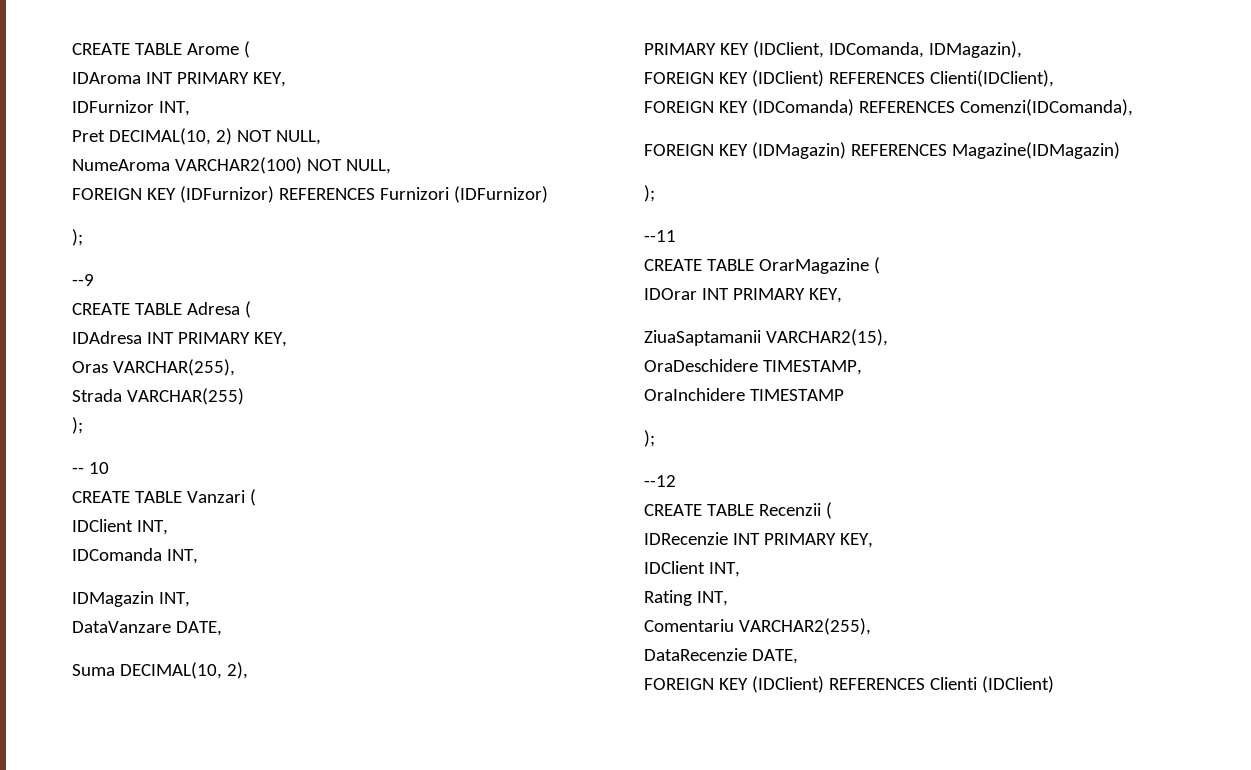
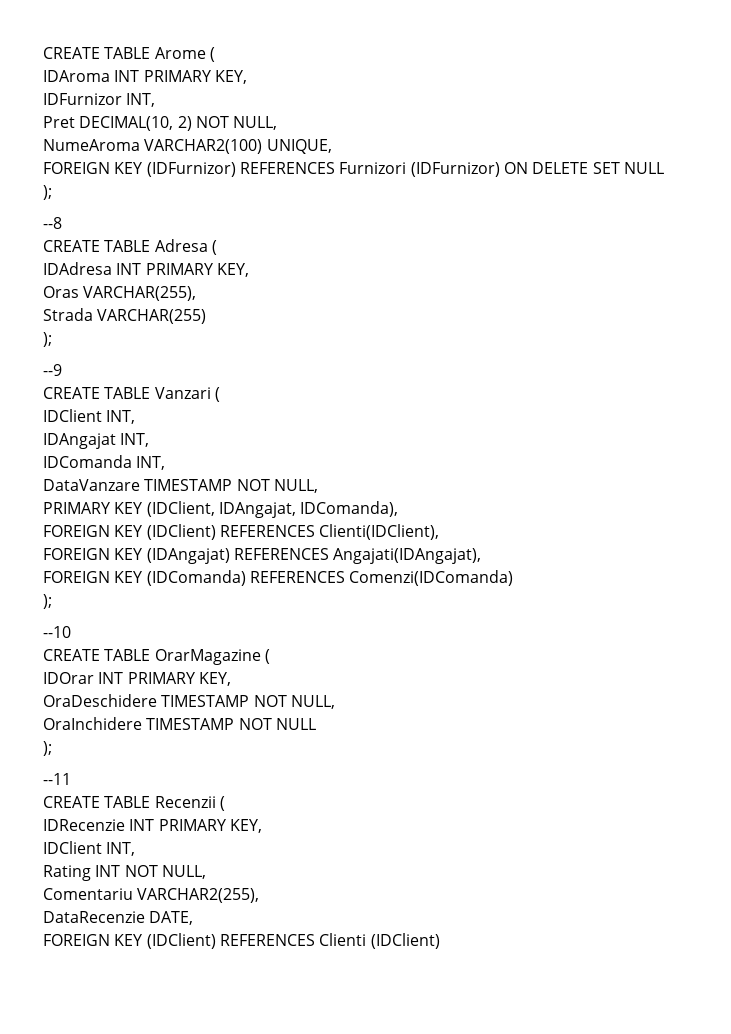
[306,159,391,174] NOT NULL, -> [266,139,332,154] UNIQUE,
[72,229,83,246] [72,274,94,286] // ); // --9 -> [503,162,664,174] [43,185,52,200] [43,217,62,229] ON DELETE SET NULL // ); // --8
[72,462,109,474] -- 10 -> [43,364,62,376] --9
(168, 527) none -> [43,433,150,449] // IDAngajat INT,
[72,591,190,607] // IDMagazin INT, -> (166, 463) none
[175,621,222,636] [72,662,248,679] DATE, // Suma DECIMAL(10, 2), -> [144,479,318,493] TIMESTAMP NOT NULL,
[828,41,1022,58] IDComanda, IDMagazin), -> [218,501,399,518] IDAngajat, IDComanda),
[751,99,1133,116] [644,142,1120,159] [644,185,655,202] [644,230,676,242] (IDComanda) REFERENCES Comenzi(IDComanda), // FOREIGN KEY (IDMagazin) REFERENCES Magazine(IDMagazin) // ); // --11 -> [146,548,482,564] [43,570,514,586] [43,594,52,609] [43,626,71,638] (IDAngajat) REFERENCES Angajati(IDAngajat), // FOREIGN KEY (IDComanda) REFERENCES Comenzi(IDComanda) // ); // --10
[644,329,888,346] // ZiuaSaptamanii VARCHAR2(15), -> (231, 679) none
[762,360,862,375] TIMESTAMP, -> [161,695,335,709] TIMESTAMP NOT NULL,
[644,430,655,447] [644,475,676,487] // ); // --12 -> [238,718,316,730] [43,741,52,756] [43,773,71,785] NOT NULL // ); // --11
[696,591,728,606] INT, -> [95,865,206,879] INT NOT NULL,

